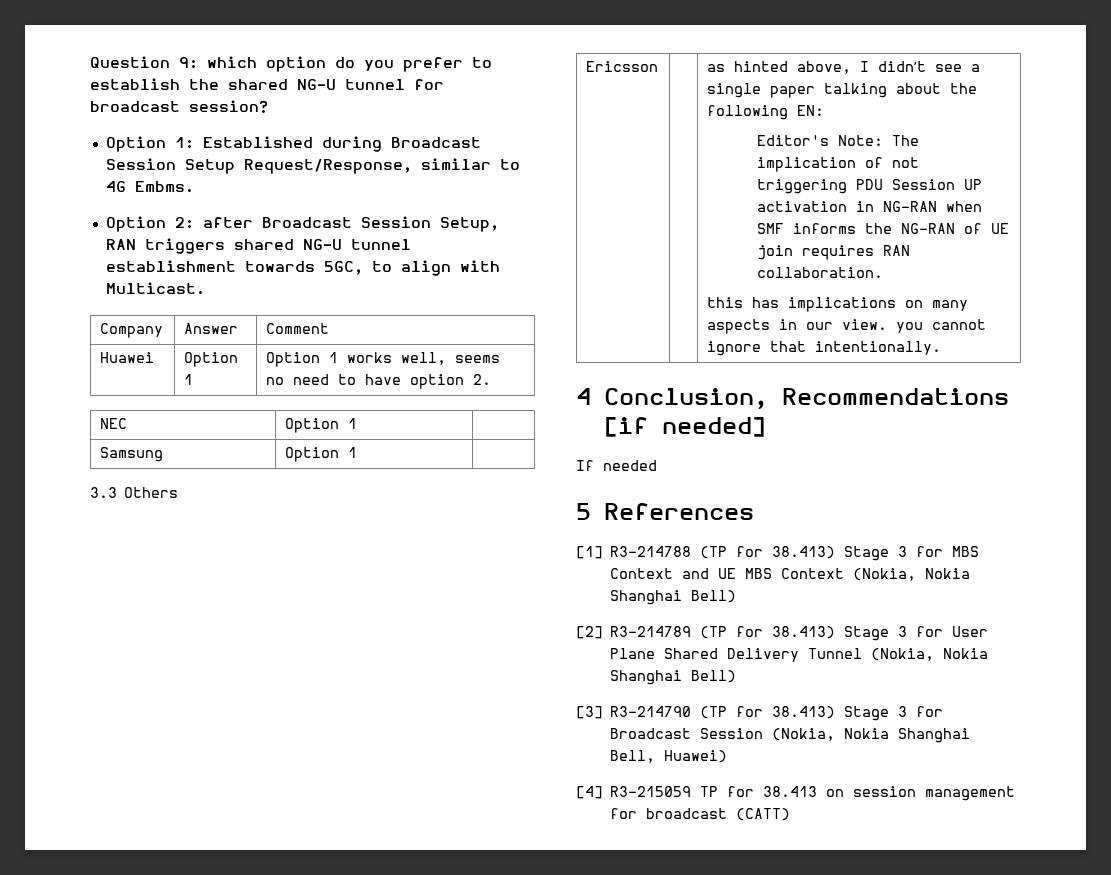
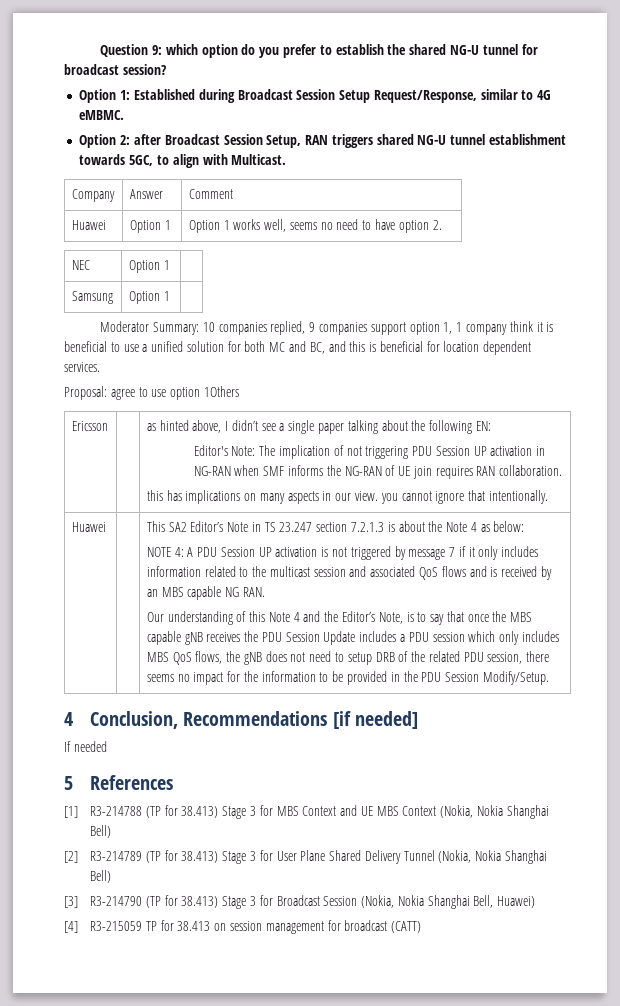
[134,181,194,193] Embms. -> [79,110,125,120] eMBMC.
[90,487,179,498] 3.3 Others -> [100,321,554,335] [64,341,532,355] [64,362,100,372] [64,386,239,400] Moderator Summary: 10 companies replied, 9 companies support option 1, 1 company think it is beneficial to use a unified solution for both MC and BC, and this is beneficial for location dependent services. // Proposal: agree to use option 1Others
(942, 348) none -> [71,522,106,532] [146,521,525,532] [146,546,539,560] [146,566,552,580] [146,586,265,600] [146,611,533,625] [146,631,559,645] [146,651,550,665] [146,671,549,685] // Huawei | | This SA2 Editor’s Note in TS 23.247 section 7.2.1.3 is about the Note 4 as below: // NOTE 4: A PDU Session UP activation is not triggered by message 7 if it only includes information related to the multicast session and associated QoS flows and is received by an MBS capable NG RAN. // Our understanding of this Note 4 and the Editor’s Note, is to say that once the MBS capable gNB receives the PDU Session Update includes a PDU session which only includes MBS QoS flows, the gNB does not need to setup DRB of the related PDU session, there seems no impact for the information to be provided in the PDU Session Modify/Setup.

